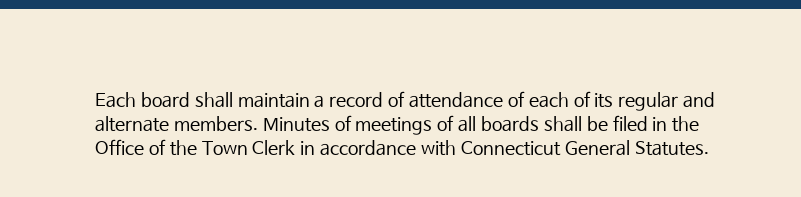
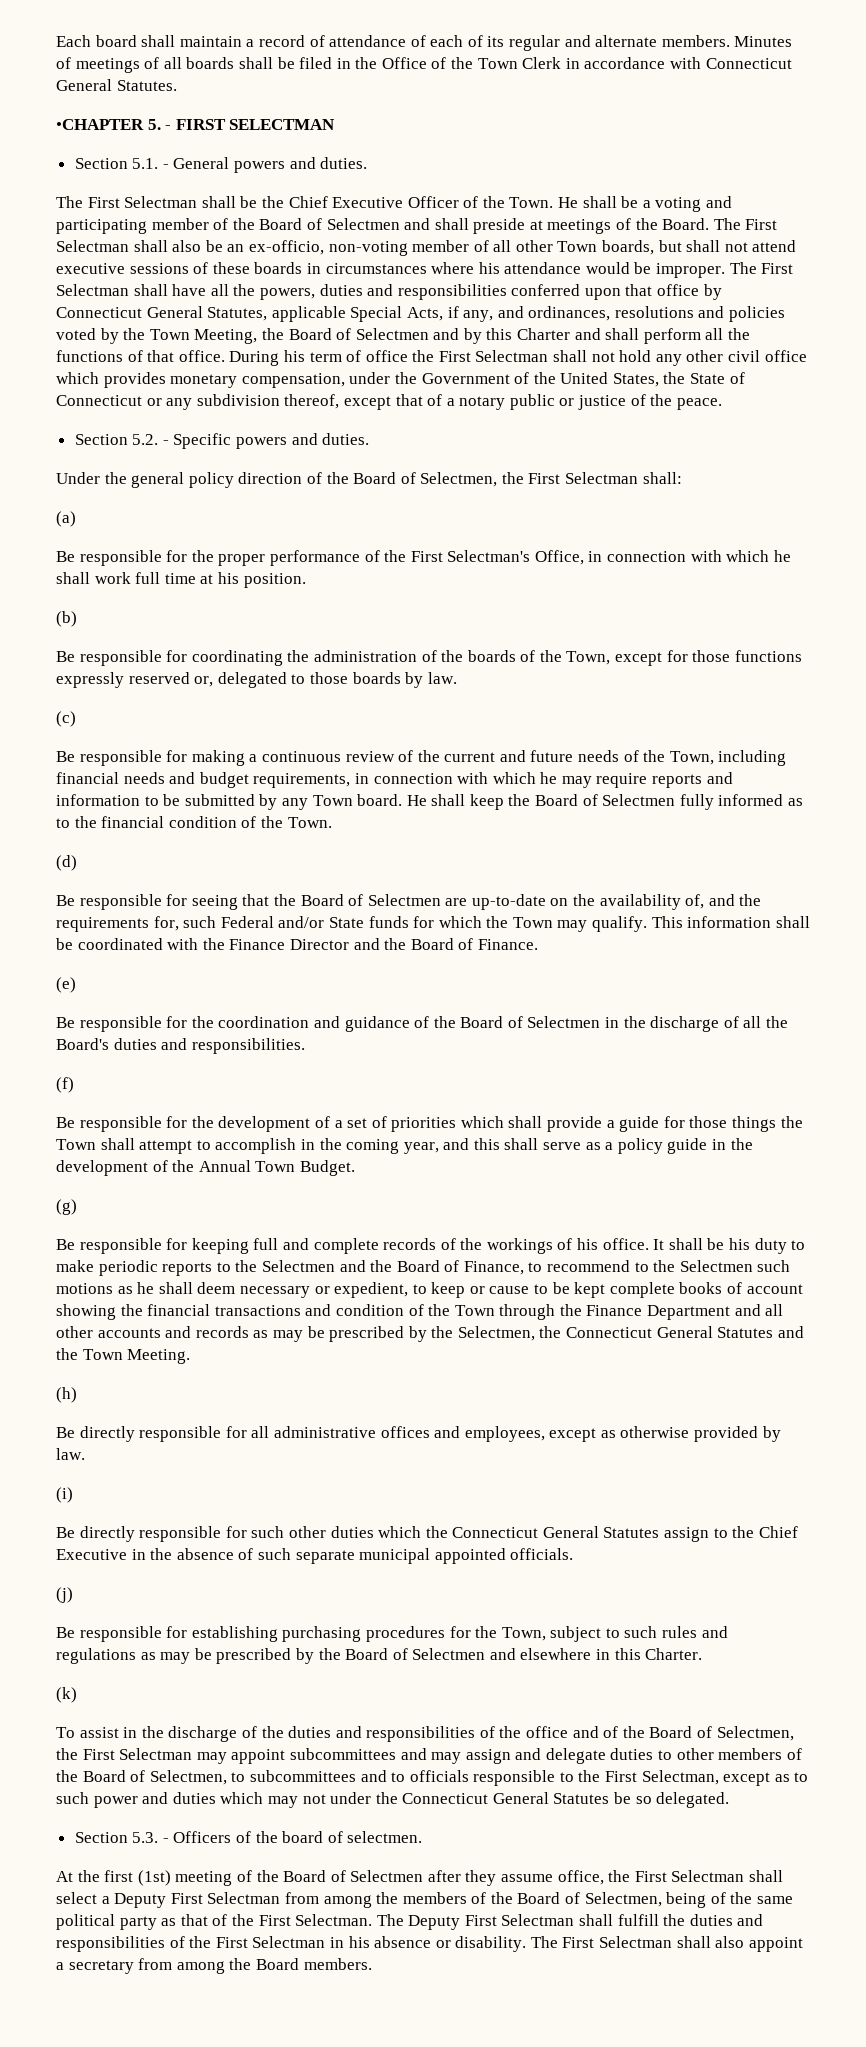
(709, 148) none -> [56,119,336,130] [74,157,368,173] [56,196,733,212] [56,218,778,234] [56,240,797,256] [56,262,794,278] [56,284,722,300] [56,306,786,322] [56,328,751,344] [56,350,807,366] [56,372,745,388] [56,394,722,410] [74,433,370,449] [56,472,682,488] [56,511,76,527] [56,550,791,566] [56,572,306,588] [56,611,77,627] [56,650,802,666] [56,672,457,688] [56,711,76,727] [56,750,787,766] [56,772,733,788] [56,794,804,810] [56,816,332,828] [56,855,77,871] [56,894,762,910] [56,916,810,932] [56,938,538,950] [56,977,76,993] [56,1016,789,1032] [56,1038,305,1054] [56,1077,74,1093] [56,1116,803,1132] [56,1138,753,1154] [56,1160,355,1176] [56,1199,77,1215] [56,1238,806,1254] [56,1260,791,1276] [56,1282,803,1298] [56,1304,784,1320] [56,1326,804,1342] [56,1348,191,1364] [56,1387,77,1403] [56,1426,781,1442] [56,1448,85,1460] [56,1487,73,1503] [56,1526,798,1542] [56,1548,574,1564] [56,1587,73,1603] [56,1626,728,1642] [56,1648,703,1664] [56,1687,77,1703] [56,1726,794,1742] [56,1748,802,1764] [56,1770,809,1786] [56,1792,730,1808] [74,1831,423,1843] [56,1870,784,1886] [56,1892,794,1908] [56,1914,764,1930] [56,1936,803,1952] [56,1958,372,1974] // •CHAPTER 5. - FIRST SELECTMAN // Section 5.1. - General powers and duties. // The First Selectman shall be the Chief Executive Officer of the Town. He shall be a voting and participating member of the Board of Selectmen and shall preside at meetings of the Board. The First Selectman shall also be an ex-officio, non-voting member of all other Town boards, but shall not attend executive sessions of these boards in circumstances where his attendance would be improper. The First Selectman shall have all the powers, duties and responsibilities conferred upon that office by Connecticut General Statutes, applicable Special Acts, if any, and ordinances, resolutions and policies voted by the Town Meeting, the Board of Selectmen and by this Charter and shall perform all the functions of that office. During his term of office the First Selectman shall not hold any other civil office which provides monetary compensation, under the Government of the United States, the State of Connecticut or any subdivision thereof, except that of a notary public or justice of the peace. // Section 5.2. - Specific powers and duties. // Under the general policy direction of the Board of Selectmen, the First Selectman shall: // (a) // Be responsible for the proper performance of the First Selectman's Office, in connection with which he shall work full time at his position. // (b) // Be responsible for coordinating the administration of the boards of the Town, except for those functions expressly reserved or, delegated to those boards by law. // (c) // Be responsible for making a continuous review of the current and future needs of the Town, including financial needs and budget requirements, in connection with which he may require reports and information to be submitted by any Town board. He shall keep the Board of Selectmen fully informed as to the financial condition of the Town. // (d) // Be responsible for seeing that the Board of Selectmen are up-to-date on the availability of, and the requirements for, such Federal and/or State funds for which the Town may qualify. This information shall be coordinated with the Finance Director and the Board of Finance. // (e) // Be responsible for the coordination and guidance of the Board of Selectmen in the discharge of all the Board's duties and responsibilities. // (f) // Be responsible for the development of a set of priorities which shall provide a guide for those things the Town shall attempt to accomplish in the coming year, and this shall serve as a policy guide in the development of the Annual Town Budget. // (g) // Be responsible for keeping full and complete records of the workings of his office. It shall be his duty to make periodic reports to the Selectmen and the Board of Finance, to recommend to the Selectmen such motions as he shall deem necessary or expedient, to keep or cause to be kept complete books of account showing the financial transactions and condition of the Town through the Finance Department and all other accounts and records as may be prescribed by the Selectmen, the Connecticut General Statutes and the Town Meeting. // (h) // Be directly responsible for all administrative offices and employees, except as otherwise provided by law. // (i) // Be directly responsible for such other duties which the Connecticut General Statutes assign to the Chief Executive in the absence of such separate municipal appointed officials. // (j) // Be responsible for establishing purchasing procedures for the Town, subject to such rules and regulations as may be prescribed by the Board of Selectmen and elsewhere in this Charter. // (k) // To assist in the discharge of the duties and responsibilities of the office and of the Board of Selectmen, the First Selectman may appoint subcommittees and may assign and delegate duties to other members of the Board of Selectmen, to subcommittees and to officials responsible to the First Selectman, except as to such power and duties which may not under the Connecticut General Statutes be so delegated. // Section 5.3. - Officers of the board of selectmen. // At the first (1st) meeting of the Board of Selectmen after they assume office, the First Selectman shall select a Deputy First Selectman from among the members of the Board of Selectmen, being of the same political party as that of the First Selectman. The Deputy First Selectman shall fulfill the duties and responsibilities of the First Selectman in his absence or disability. The First Selectman shall also appoint a secretary from among the Board members.

